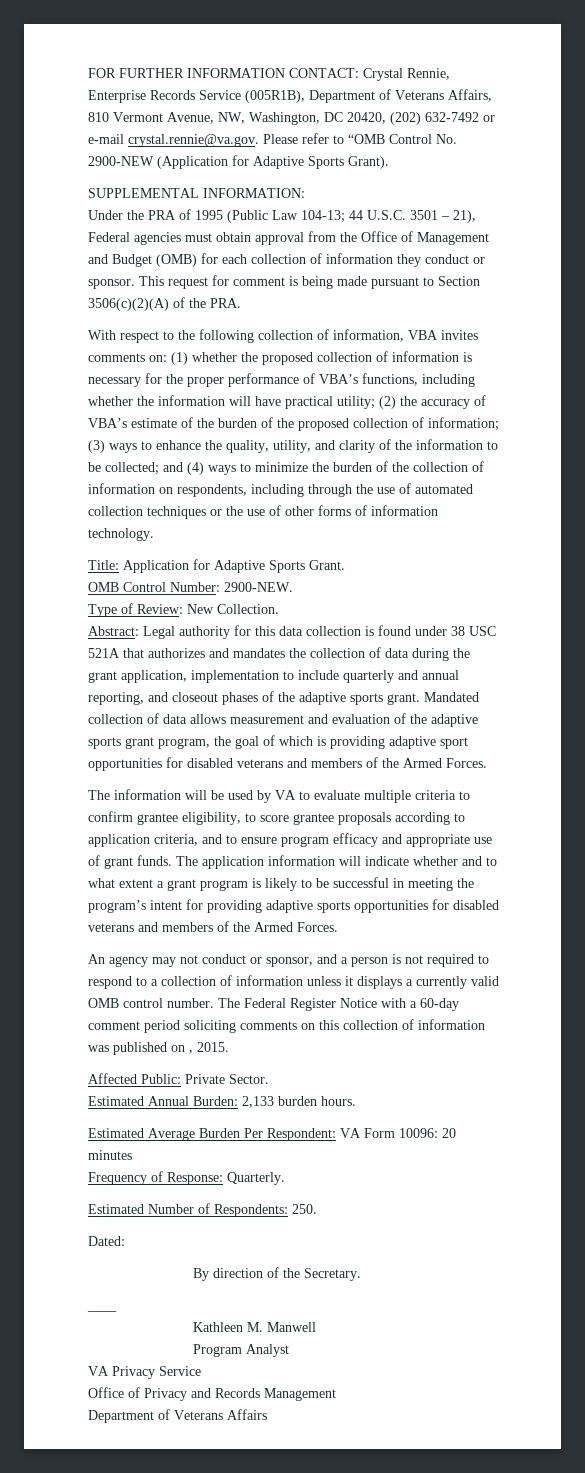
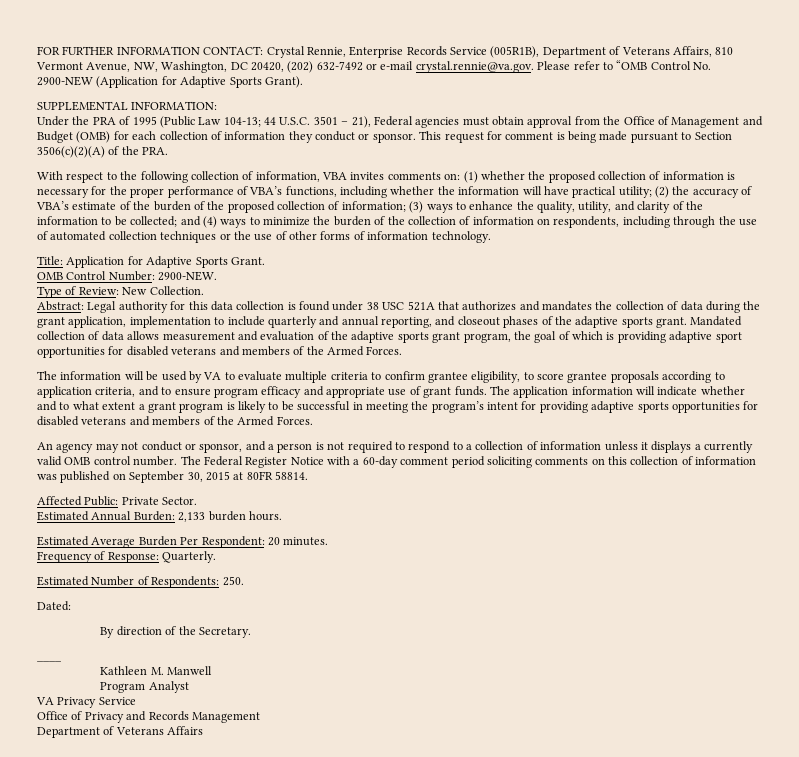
[189,1042,229,1054] , 2015. -> [129,471,308,483] September 30, 2015 at 80FR 58814.
[340,1128,456,1138] [88,1150,132,1160] VA Form 10096: 20 minutes -> [267,537,329,546] 20 minutes.

